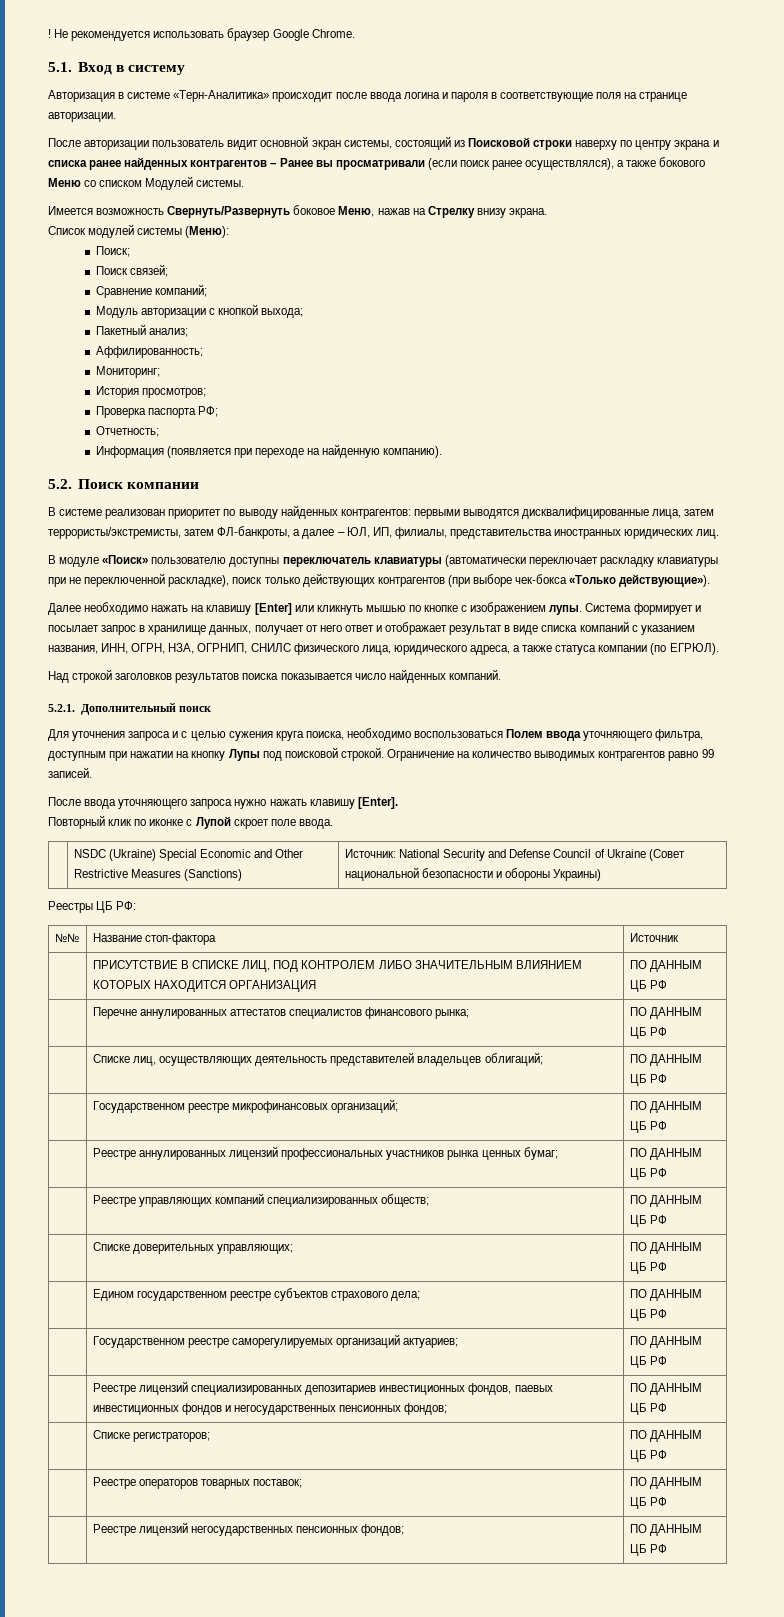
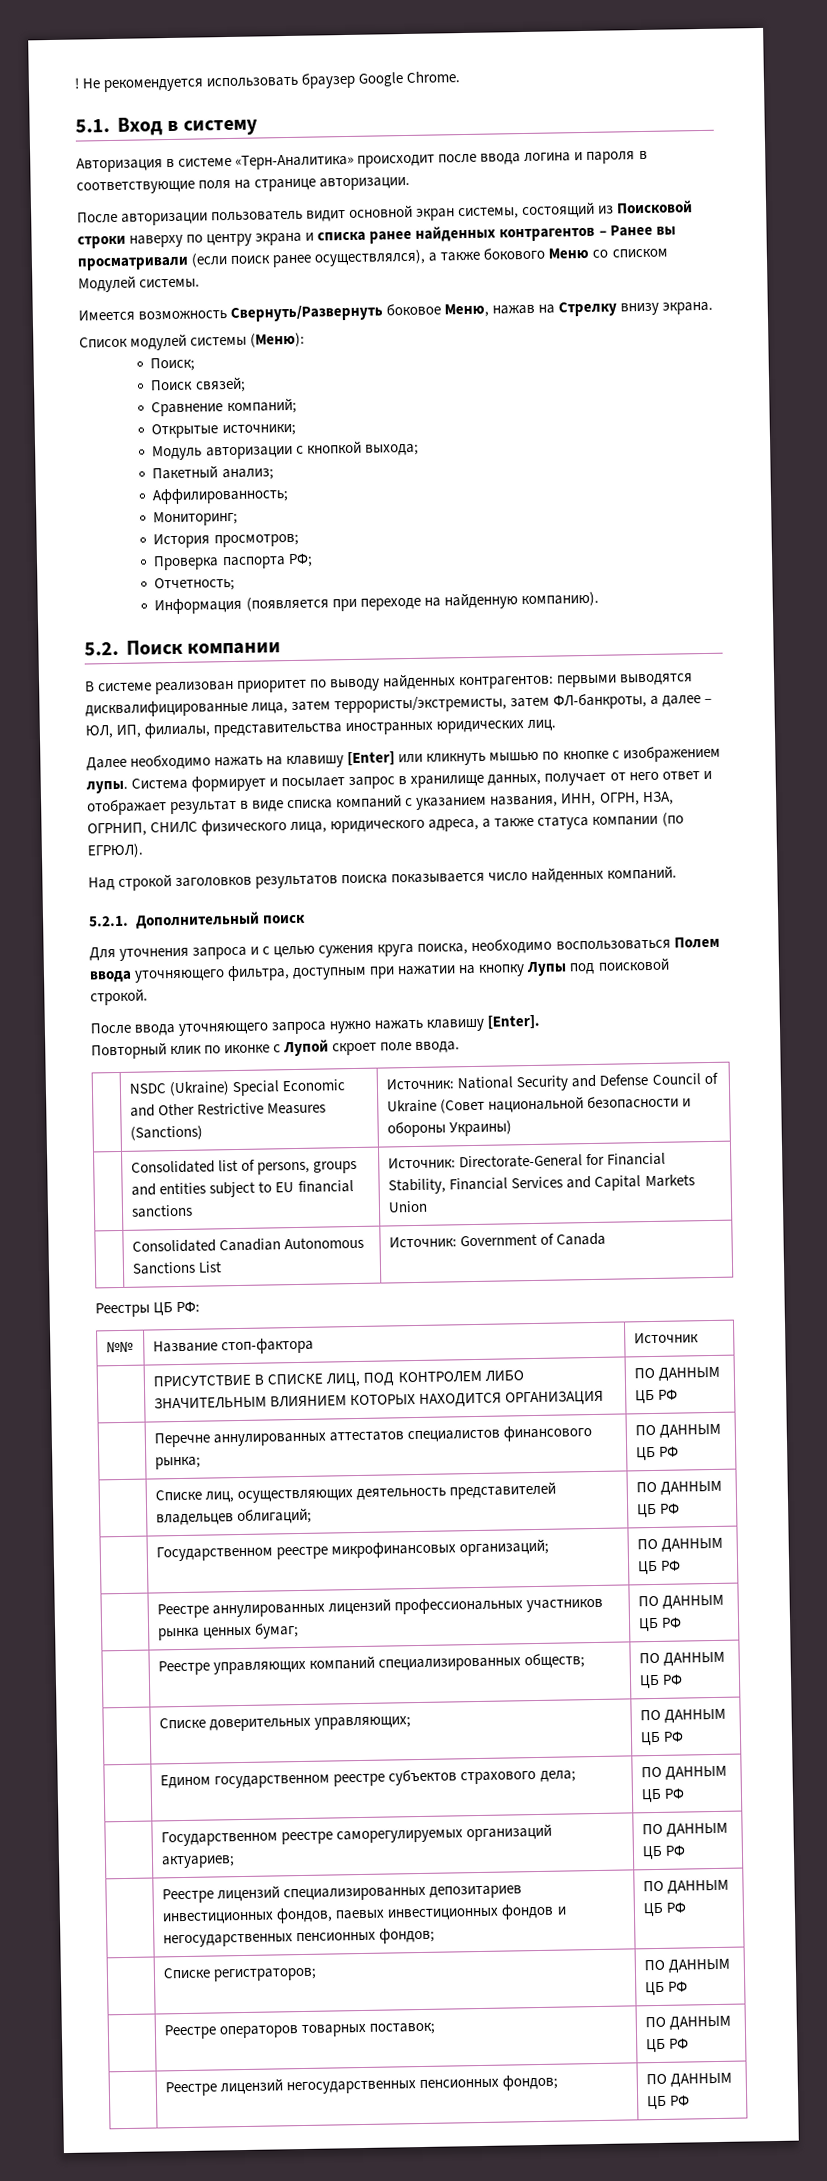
(207, 290) none -> [151,423,296,439] // Открытые источники;
[48,555,719,567] [48,573,711,587] // В модуле «Поиск» пользователю доступны переключатель клавиатуры (автоматически переключает раскладку клавиатуры при не переключенной раскладке), поиск только действующих контрагентов (при выборе чек-бокса «Только действующие»). -> (557, 725) none
[386,749,714,761] [48,767,92,778] Ограничение на количество выводимых контрагентов равно 99 записей. -> (148, 997) none
(602, 875) none -> [131,1159,358,1175] [131,1180,354,1198] [131,1204,194,1218] [388,1152,667,1169] [388,1174,695,1195] [388,1200,429,1213] [132,1236,365,1253] [132,1261,223,1275] [389,1232,607,1248] // | Consolidated list of persons, groups and entities subject to EU financial sanctions | Источник: Directorate-General for Financial Stability, Financial Services and Capital Markets Union // | Consolidated Canadian Autonomous Sanctions List | Источник: Government of Canada

